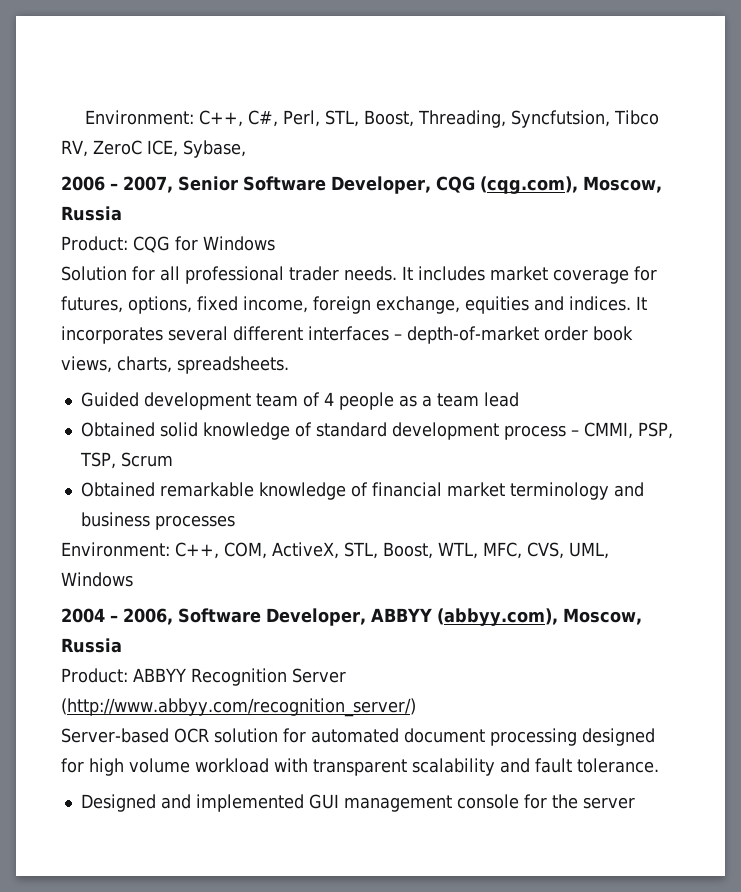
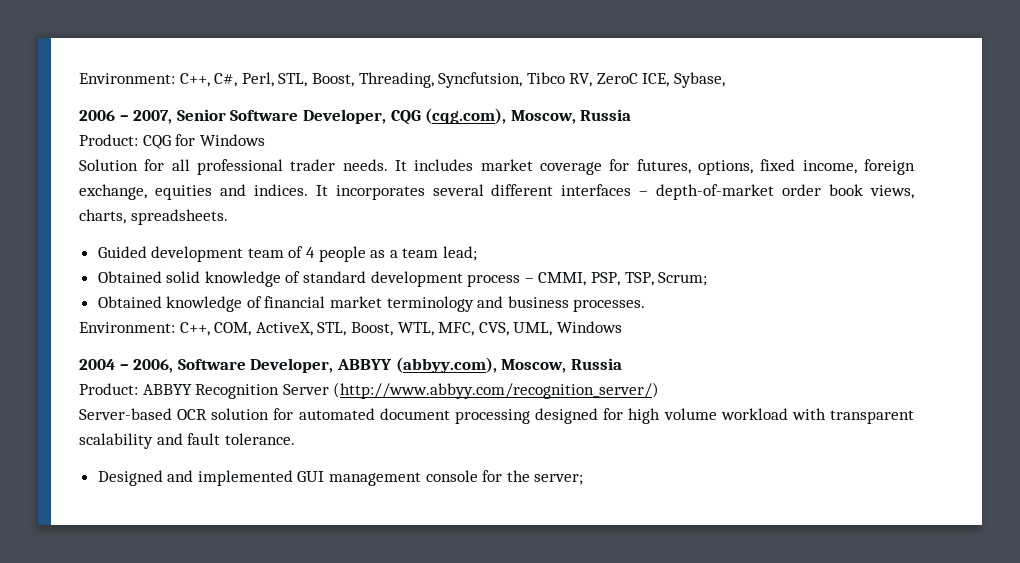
[483,392,519,407] lead -> [443,246,478,261] lead;
[120,452,173,467] [80,482,254,497] Scrum // Obtained remarkable -> [658,272,708,286] [97,296,162,308] Scrum; // Obtained
[154,515,235,530] processes -> [573,299,646,312] processes.
[582,797,635,809] server -> [534,474,584,485] server;

